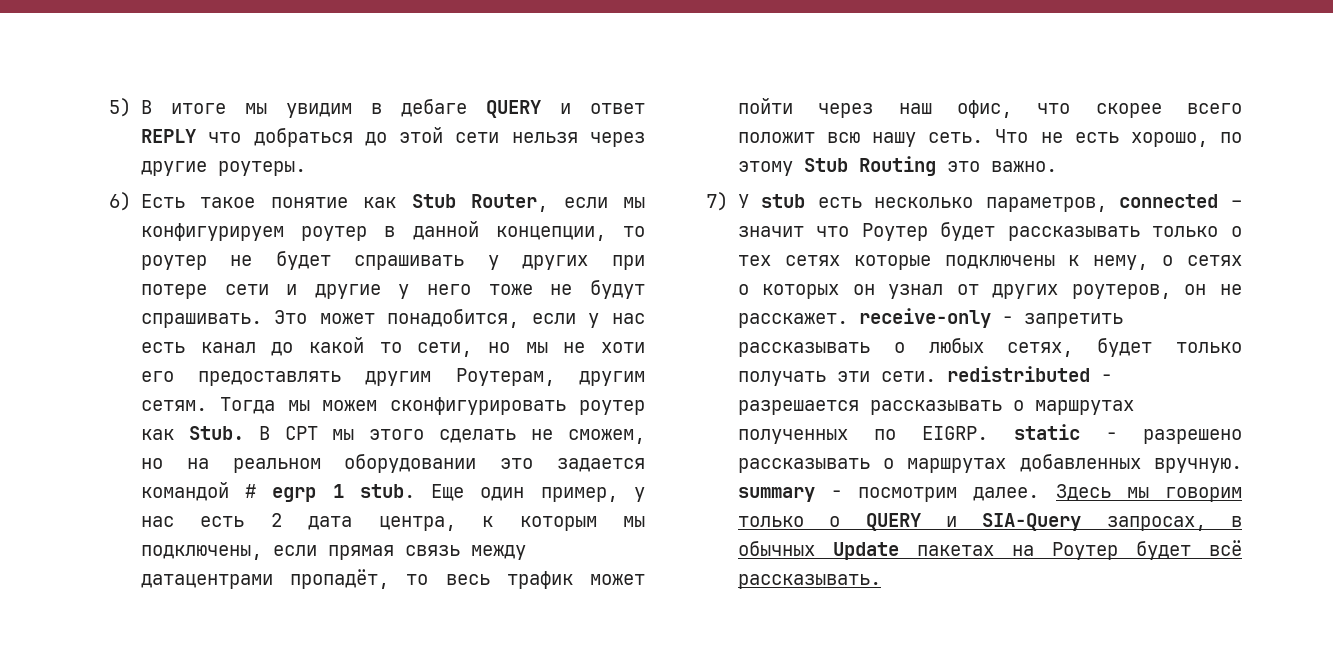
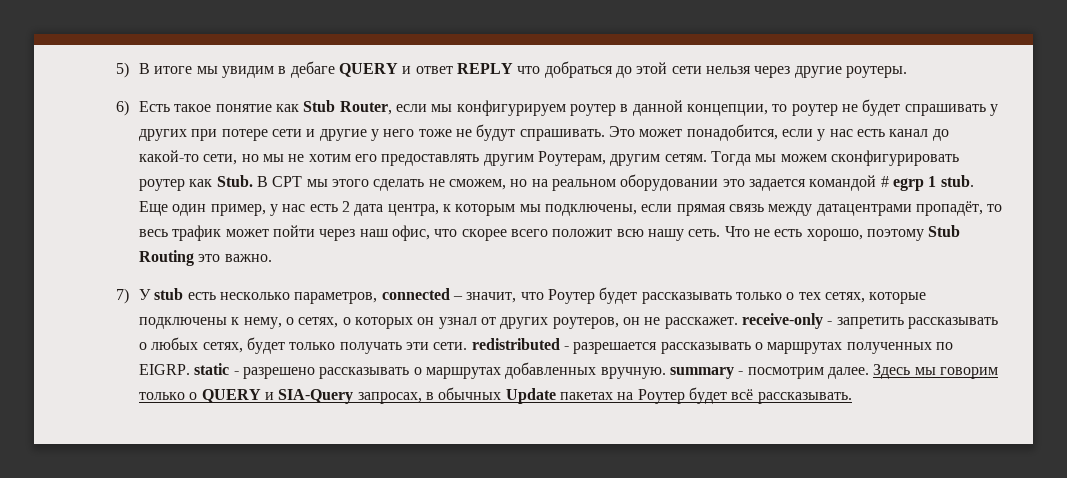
[308,337,402,353] какой то -> [139,150,200,162] какой-то
[601,342,645,353] хоти -> [308,154,351,162] хотим
[1220,132,1242,143] [737,161,793,176] по этому -> [866,229,924,241] поэтому
[737,226,804,237] значит -> [466,292,517,303] значит,
[784,255,840,266] сетях -> [824,292,865,303] сетях,
[1187,255,1242,266] сетях -> [298,317,339,328] сетях,

